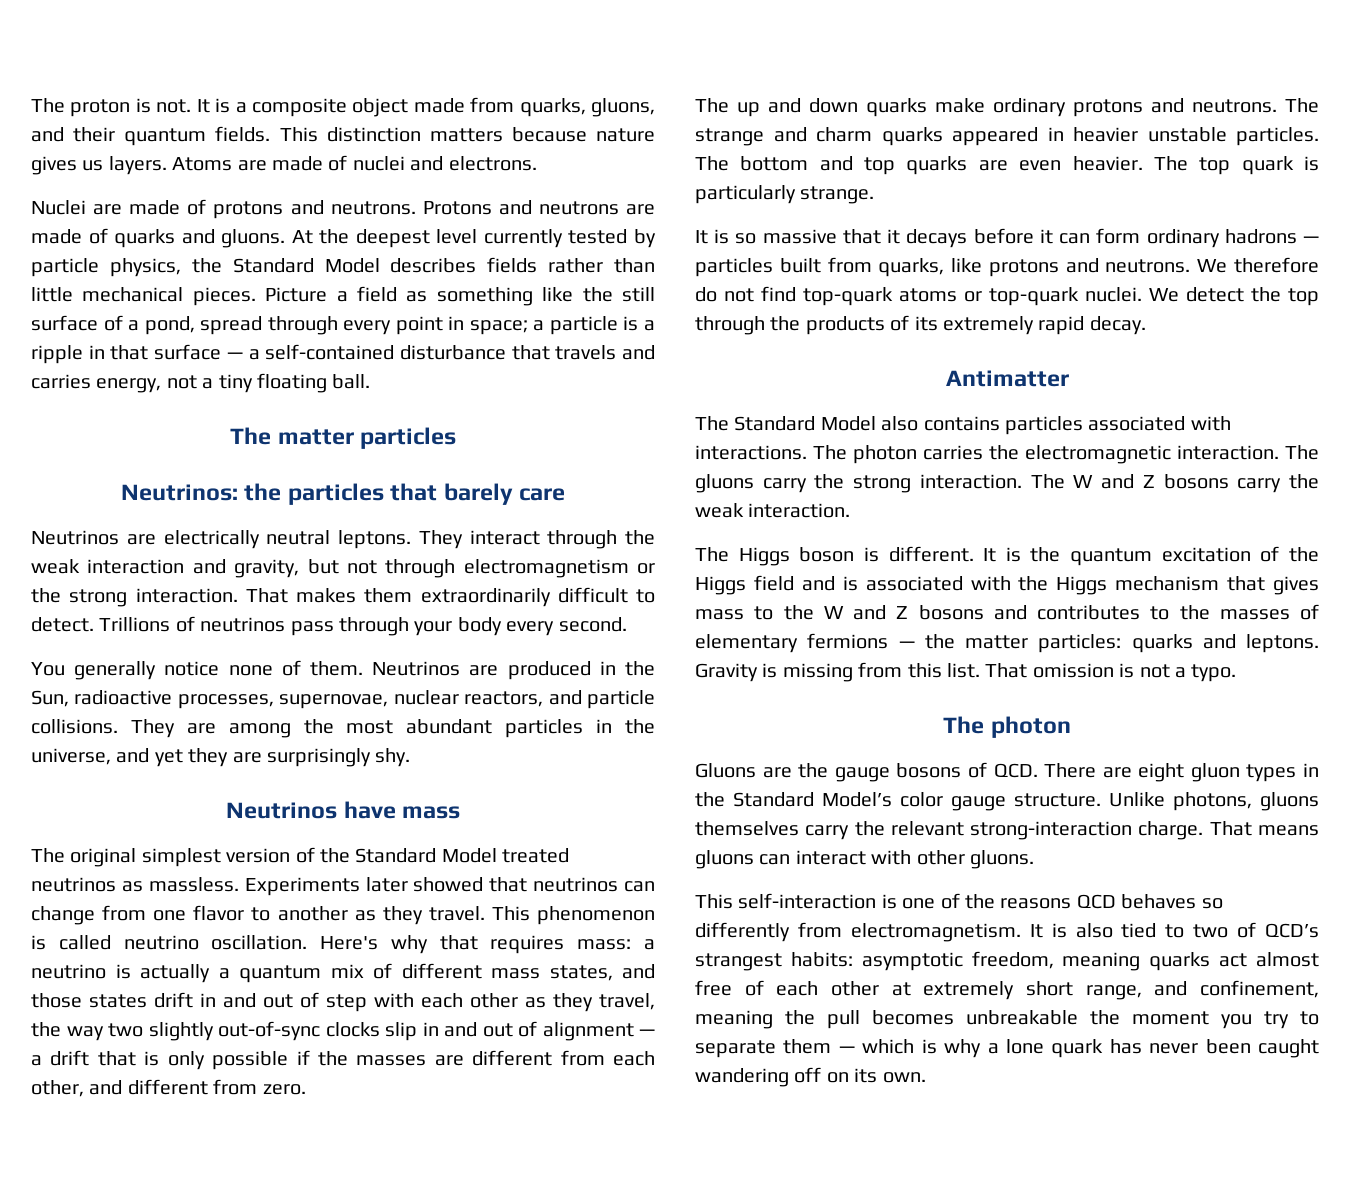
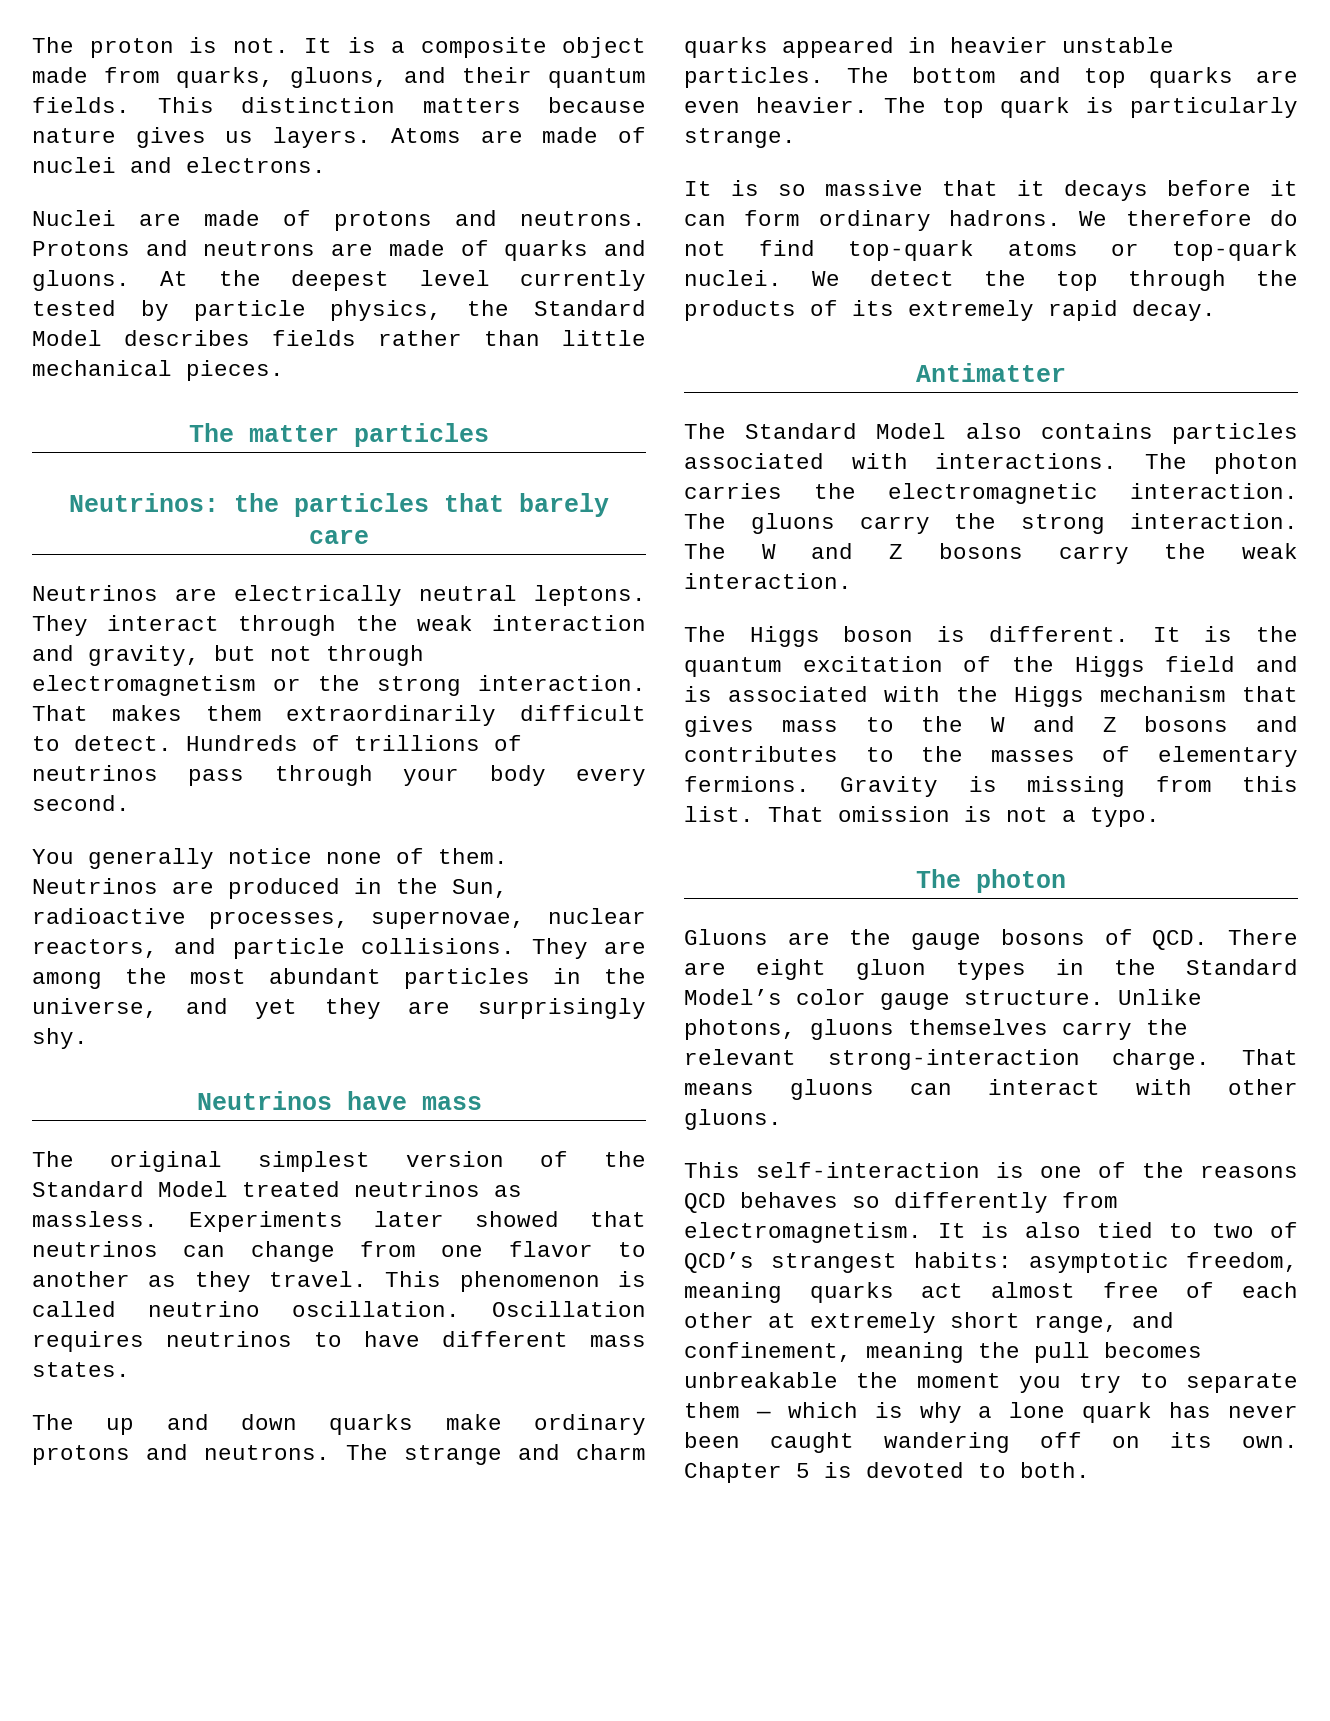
[265,286,655,306] [31,315,656,335] [31,344,655,364] [31,373,371,393] Picture a field as something like the still surface of a pond, spread through every point in space; a particle is a ripple in that surface — a self-contained disturbance that travels and carries energy, not a tiny floating ball. -> (284, 370) none
[99,617,171,632] Trillions -> [186,735,480,751] Hundreds of trillions
[320,935,655,954] [31,963,655,983] [31,992,655,1012] [31,1021,655,1041] [31,1050,655,1070] [31,1079,306,1097] Here's why that requires mass: a neutrino is actually a quantum mix of different mass states, and those states drift in and out of step with each other as they travel, the way two slightly out-of-sync clocks slip in and out of alignment — a drift that is only possible if the masses are different from each other, and different from zero. -> [492,1301,646,1317] [32,1331,646,1352] [32,1362,130,1377] Oscillation requires neutrinos to have different mass states.
[1224,229,1319,244] [695,257,1191,277] hadrons — particles built from quarks, like protons and neutrons. -> [949,210,1061,226] hadrons.
[807,633,1319,653] fermions — the matter particles: quarks and leptons. -> [684,776,810,792] fermions.
(926, 1077) none -> [684,1462,1090,1483] Chapter 5 is devoted to both.

